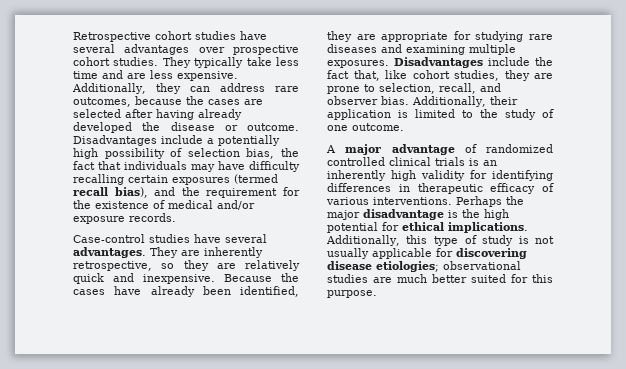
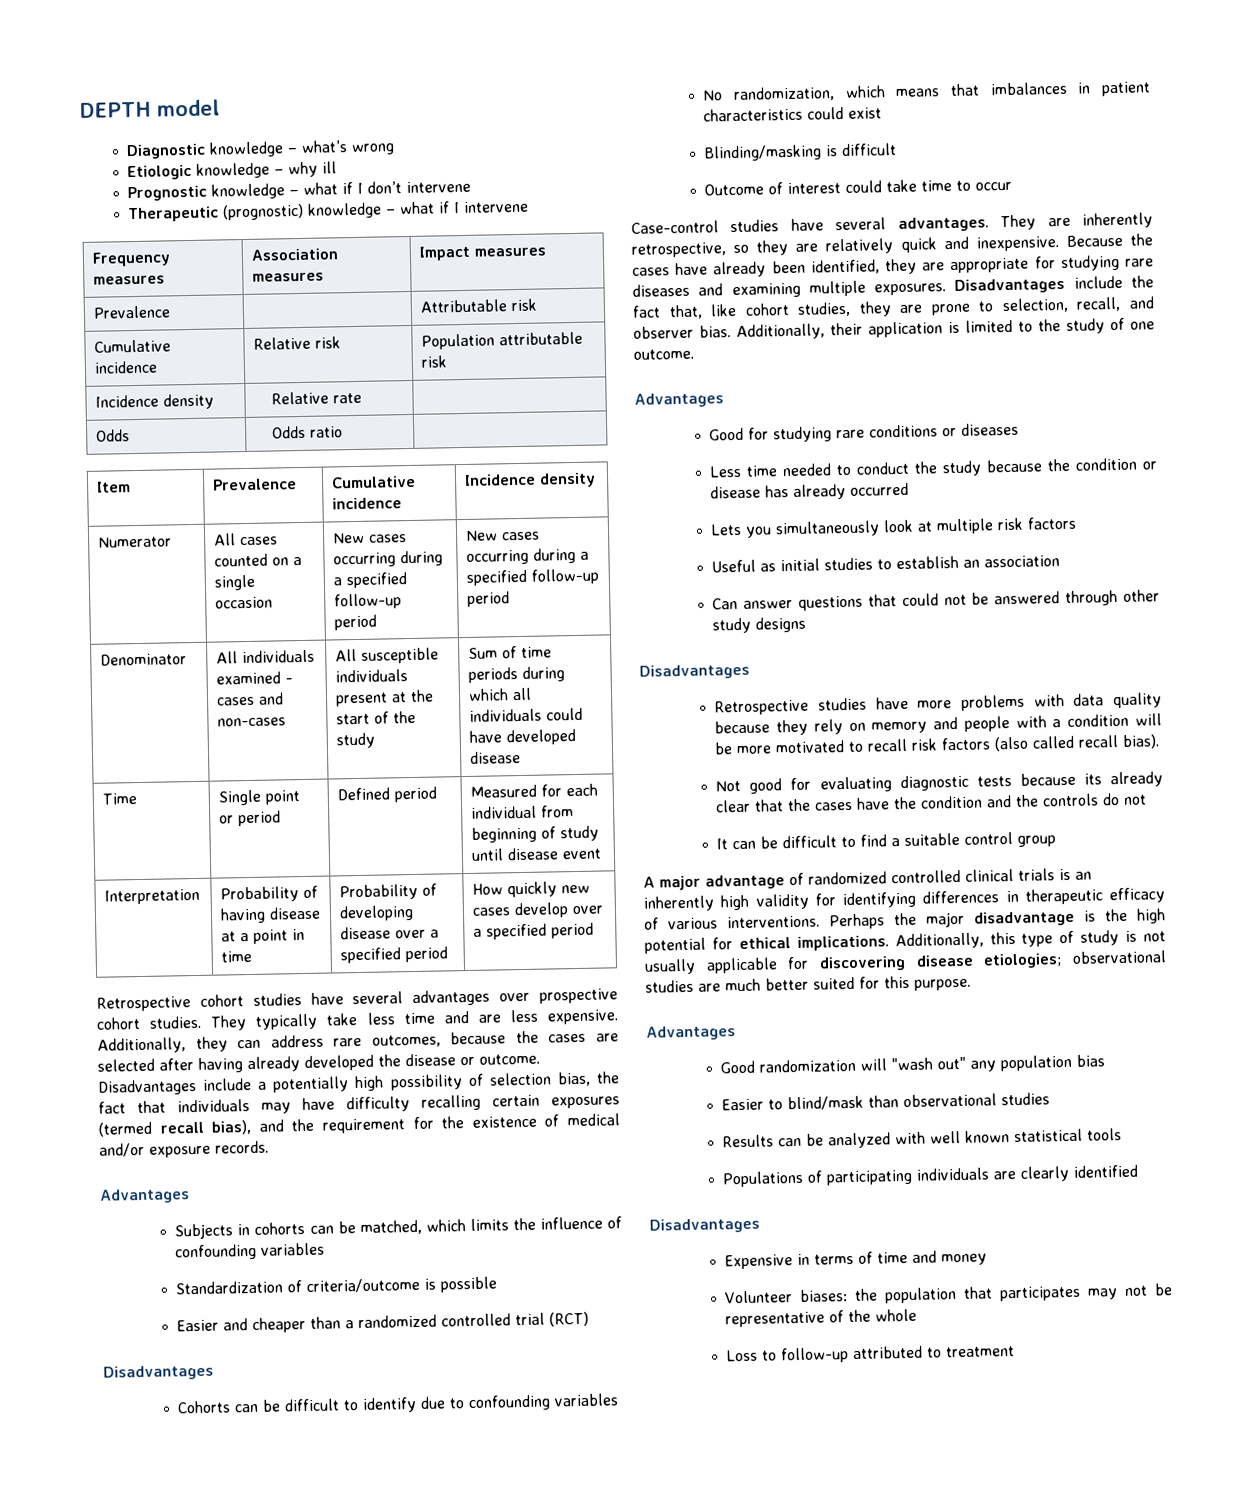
(73, 37) none -> [80,99,220,118] [125,140,395,160] [126,161,337,181] [126,180,471,202] [127,200,529,223] [92,251,172,267] [93,275,166,285] [251,248,339,261] [252,272,325,282] [419,245,547,261] [93,305,172,319] [420,298,538,313] [94,339,172,353] [94,360,159,374] [253,336,342,350] [421,331,584,350] [421,355,448,368] [95,393,215,410] [271,391,363,405] [96,429,131,442] [272,425,344,439] [97,481,132,493] [213,478,298,491] [331,475,417,489] [332,497,403,510] [464,472,597,488] [98,536,173,548] [213,533,279,546] [214,553,303,567] [214,574,257,591] [215,596,274,609] [333,532,408,544] [333,550,444,568] [333,572,409,589] [334,593,403,610] [334,614,378,631] [465,530,541,541] [466,547,590,565] [466,568,600,586] [467,591,511,607] [100,653,188,666] [216,649,316,664] [216,671,294,685] [216,692,285,706] [217,717,287,727] [335,647,440,664] [335,669,409,683] [335,689,435,707] [336,710,417,725] [336,732,376,749] [468,646,553,659] [468,666,566,683] [468,687,533,701] [469,707,584,722] [469,728,577,746] [470,750,522,764] [102,793,138,805] [218,789,301,806] [219,810,282,827] [337,786,438,803] [470,783,599,798] [471,805,575,819] [471,825,600,843] [471,847,603,861] [104,888,201,905] [220,885,319,903] [220,906,322,924] [221,928,306,944] [221,950,253,963] [339,883,438,901] [339,904,415,922] [340,926,440,940] [340,946,449,964] [472,881,591,898] [472,902,605,919] [473,922,595,940] DEPTH model // Diagnostic knowledge – what’s wrong // Etiologic knowledge – why ill // Prognostic knowledge – what if I don’t intervene // Therapeutic (prognostic) knowledge – what if I intervene // Frequency measures | Association measures | Impact measures // Prevalence | | Attributable risk // Cumulative incidence | Relative risk | Population attributable risk // Incidence density | Relative rate | // Odds | Odds ratio | // Item | Prevalence | Cumulative incidence | Incidence density // Numerator | All cases counted on a single occasion | New cases occurring during a specified follow-up period | New cases occurring during a specified follow-up period // Denominator | All individuals examined - cases and non-cases | All susceptible individuals present at the start of the study | Sum of time periods during which all individuals could have developed disease // Time | Single point or period | Defined period | Measured for each individual from beginning of study until disease event // Interpretation | Probability of having disease at a point in time | Probability of developing disease over a specified period | How quickly new cases develop over a specified period //
(176, 217) none -> [99,1188,190,1204] [174,1216,622,1240] [175,1242,326,1261] [175,1276,498,1295] [176,1311,590,1334] [103,1364,214,1381] [177,1393,620,1414] [702,81,1151,103] [703,106,883,122] [703,143,898,162] [704,179,1013,196] // Advantages // Subjects in cohorts can be matched, which limits the influence of confounding variables // Standardization of criteria/outcome is possible // Easier and cheaper than a randomized controlled trial (RCT) // Disadvantages // Cohorts can be difficult to identify due to confounding variables // No randomization, which means that imbalances in patient characteristics could exist // Blinding/masking is difficult // Outcome of interest could take time to occur
(404, 127) none -> [634,392,724,408] [709,422,1020,443] [709,457,1157,478] [710,482,910,500] [710,516,1078,538] [711,555,1061,573] [712,589,1160,611] [712,616,807,634] [639,663,750,680] [714,692,1162,716] [714,713,1162,736] [714,734,1161,755] [715,771,1163,794] [715,793,1148,813] [716,831,1057,850] // Advantages // Good for studying rare conditions or diseases // Less time needed to conduct the study because the condition or disease has already occurred // Lets you simultaneously look at multiple risk factors // Useful as initial studies to establish an association // Can answer questions that could not be answered through other study designs // Disadvantages // Retrospective studies have more problems with data quality because they rely on memory and people with a condition will be more motivated to recall risk factors (also called recall bias). // Not good for evaluating diagnostic tests because its already clear that the cases have the condition and the controls do not // It can be difficult to find a suitable control group
(377, 294) none -> [646,1025,736,1041] [720,1054,1106,1074] [721,1092,1051,1111] [722,1128,1123,1149] [722,1164,1139,1188] [649,1217,760,1234] [724,1250,988,1270] [724,1283,1173,1304] [725,1308,918,1328] [726,1345,1016,1364] // Advantages // Good randomization will "wash out" any population bias // Easier to blind/mask than observational studies // Results can be analyzed with well known statistical tools // Populations of participating individuals are clearly identified // Disadvantages // Expensive in terms of time and money // Volunteer biases: the population that participates may not be representative of the whole // Loss to follow-up attributed to treatment

